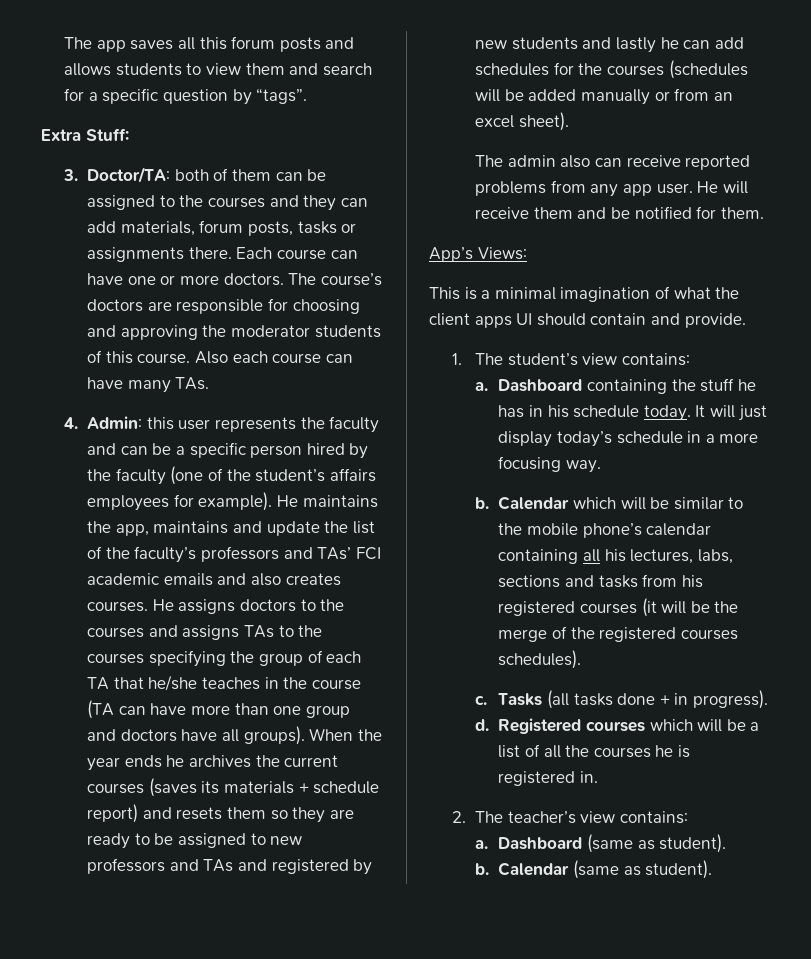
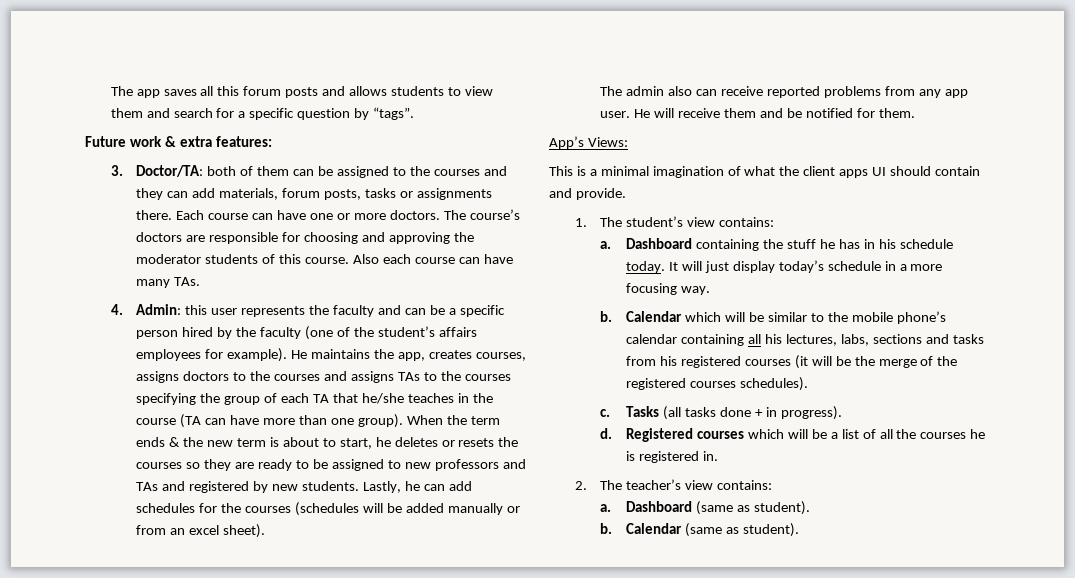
[41,128,129,141] Extra Stuff: -> [85,136,272,147] Future work & extra features:
[153,521,375,536] [87,546,381,563] [87,573,341,586] [87,599,174,612] maintains and update the list of the faculty’s professors and TAs’ FCI academic emails and also creates courses. He -> [428,350,526,361] creates courses,
[305,705,350,718] [87,726,382,745] [87,755,339,771] [87,778,380,797] [87,804,267,823] group and doctors have all groups). When the year ends he archives the current courses (saves its materials + schedule report) and resets them -> [357,414,500,428] [136,437,519,449] [136,462,183,469] group). When the term ends & the new term is about to start, he deletes or resets the courses
[511,37,657,53] students and lastly -> [302,481,401,493] students. Lastly,

